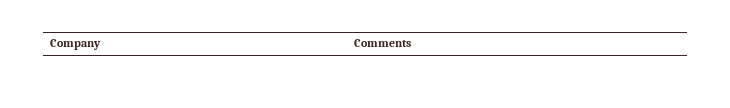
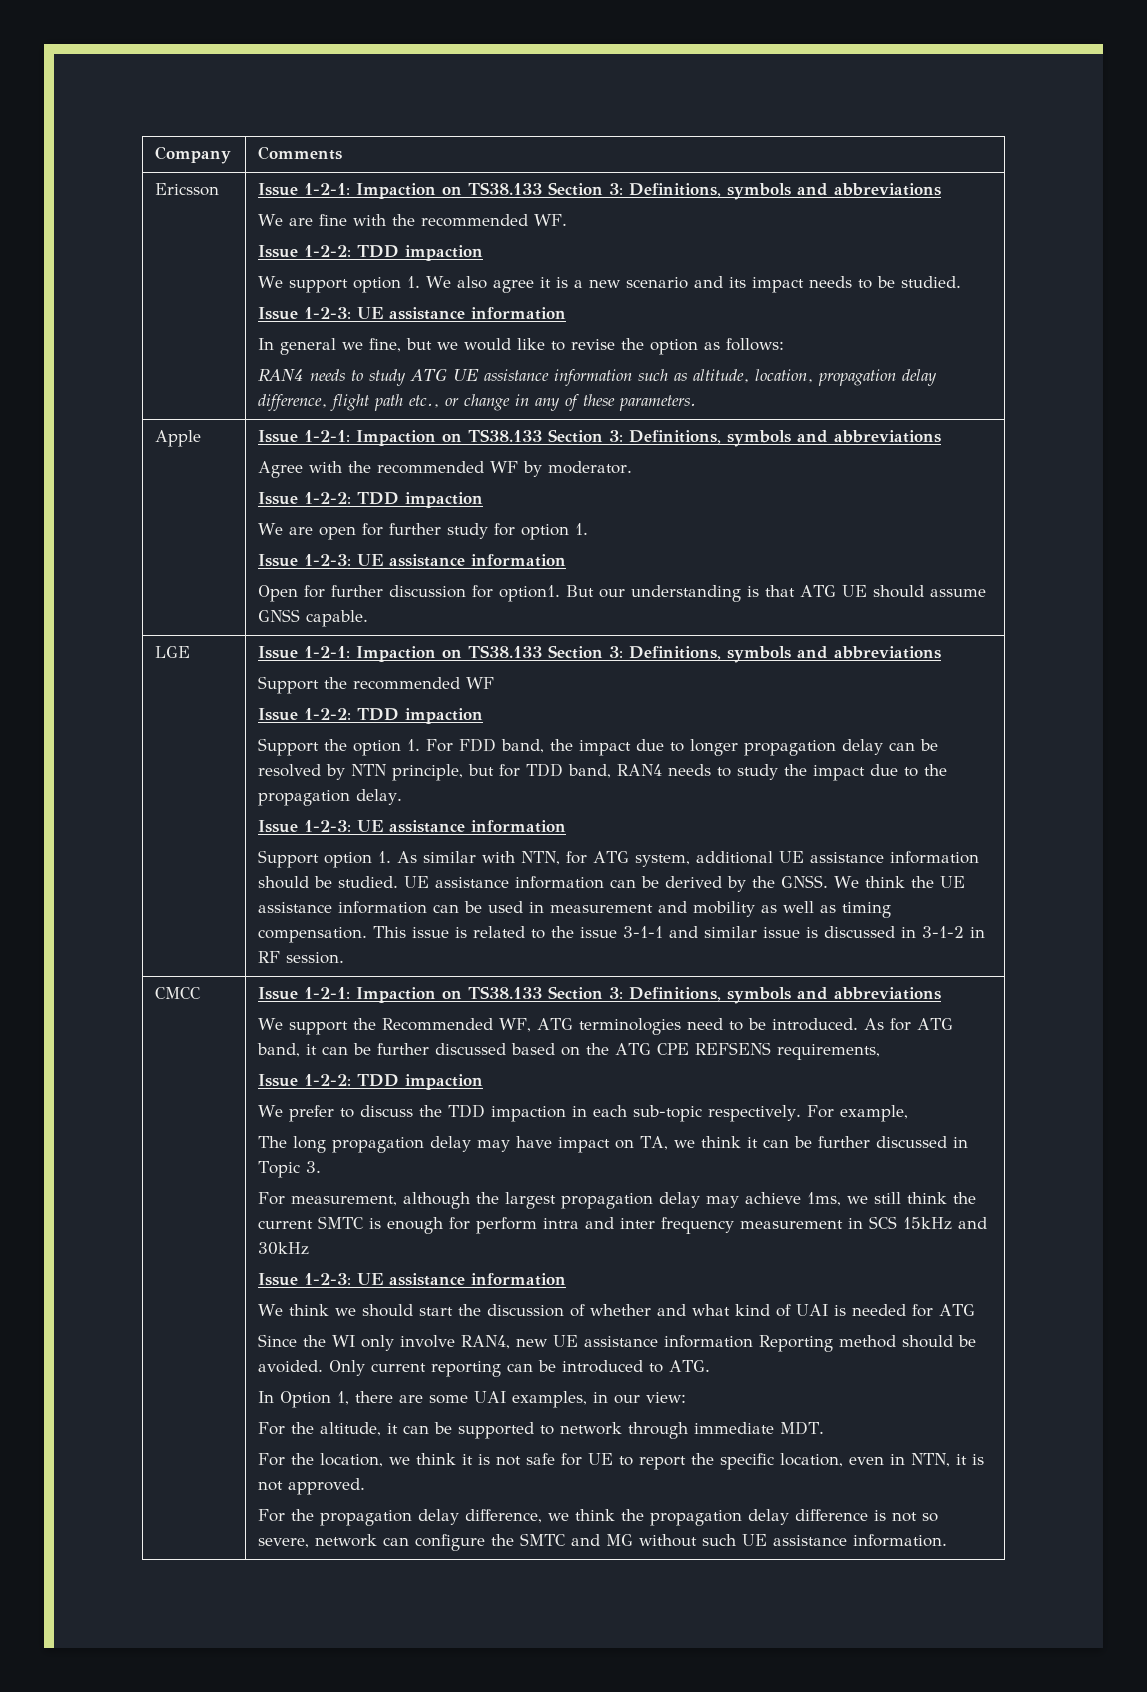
(411, 43) none -> [155,183,220,196] [258,182,942,200] [258,214,568,227] [258,245,484,261] [258,276,962,293] [258,307,567,320] [258,338,785,355] [258,368,938,386] [258,394,697,411] [155,430,202,447] [258,429,942,447] [258,461,633,478] [258,492,484,508] [258,523,589,540] [258,554,567,567] [258,585,987,602] [258,609,369,627] [155,646,191,658] [258,645,942,663] [258,676,495,694] [258,708,484,724] [258,738,939,756] [258,763,948,781] [258,789,403,806] [258,820,567,833] [258,850,980,868] [258,875,966,892] [258,901,892,918] [258,926,986,943] [258,951,345,964] [155,987,202,999] [258,986,942,1004] [258,1018,954,1035] [257,1042,881,1060] [258,1074,484,1090] [258,1104,909,1122] [258,1136,969,1153] [258,1161,322,1178] [258,1192,977,1209] [258,1216,988,1234] [258,1242,310,1255] [258,1273,567,1286] [258,1304,976,1317] [258,1334,977,1352] [258,1360,711,1377] [258,1391,687,1408] [258,1421,825,1439] [258,1453,985,1470] [258,1478,366,1495] [258,1509,939,1526] [258,1533,948,1551] // Ericsson | Issue 1-2-1: Impaction on TS38.133 Section 3: Definitions, symbols and abbreviations // We are fine with the recommended WF. // Issue 1-2-2: TDD impaction // We support option 1. We also agree it is a new scenario and its impact needs to be studied. // Issue 1-2-3: UE assistance information // In general we fine, but we would like to revise the option as follows: // RAN4 needs to study ATG UE assistance information such as altitude, location, propagation delay difference, flight path etc., or change in any of these parameters. // Apple | Issue 1-2-1: Impaction on TS38.133 Section 3: Definitions, symbols and abbreviations // Agree with the recommended WF by moderator. // Issue 1-2-2: TDD impaction // We are open for further study for option 1. // Issue 1-2-3: UE assistance information // Open for further discussion for option1. But our understanding is that ATG UE should assume GNSS capable. // LGE | Issue 1-2-1: Impaction on TS38.133 Section 3: Definitions, symbols and abbreviations // Support the recommended WF // Issue 1-2-2: TDD impaction // Support the option 1. For FDD band, the impact due to longer propagation delay can be resolved by NTN principle, but for TDD band, RAN4 needs to study the impact due to the propagation delay. // Issue 1-2-3: UE assistance information // Support option 1. As similar with NTN, for ATG system, additional UE assistance information should be studied. UE assistance information can be derived by the GNSS. We think the UE assistance information can be used in measurement and mobility as well as timing compensation. This issue is related to the issue 3-1-1 and similar issue is discussed in 3-1-2 in RF session. // CMCC | Issue 1-2-1: Impaction on TS38.133 Section 3: Definitions, symbols and abbreviations // We support the Recommended WF, ATG terminologies need to be introduced. As for ATG band, it can be further discussed based on the ATG CPE REFSENS requirements, // Issue 1-2-2: TDD impaction // We prefer to discuss the TDD impaction in each sub-topic respectively. For example, // The long propagation delay may have impact on TA, we think it can be further discussed in Topic 3. // For measurement, although the largest propagation delay may achieve 1ms, we still think the current SMTC is enough for perform intra and inter frequency measurement in SCS 15kHz and 30kHz // Issue 1-2-3: UE assistance information // We think we should start the discussion of whether and what kind of UAI is needed for ATG // Since the WI only involve RAN4, new UE assistance information Reporting method should be avoided. Only current reporting can be introduced to ATG. // In Option 1, there are some UAI examples, in our view: // For the altitude, it can be supported to network through immediate MDT. // For the location, we think it is not safe for UE to report the specific location, even in NTN, it is not approved. // For the propagation delay difference, we think the propagation delay difference is not so severe, network can configure the SMTC and MG without such UE assistance information.

